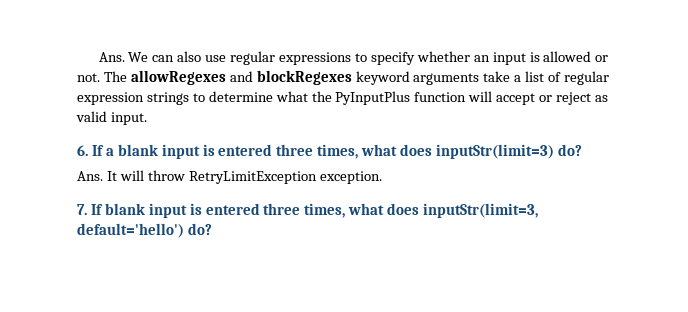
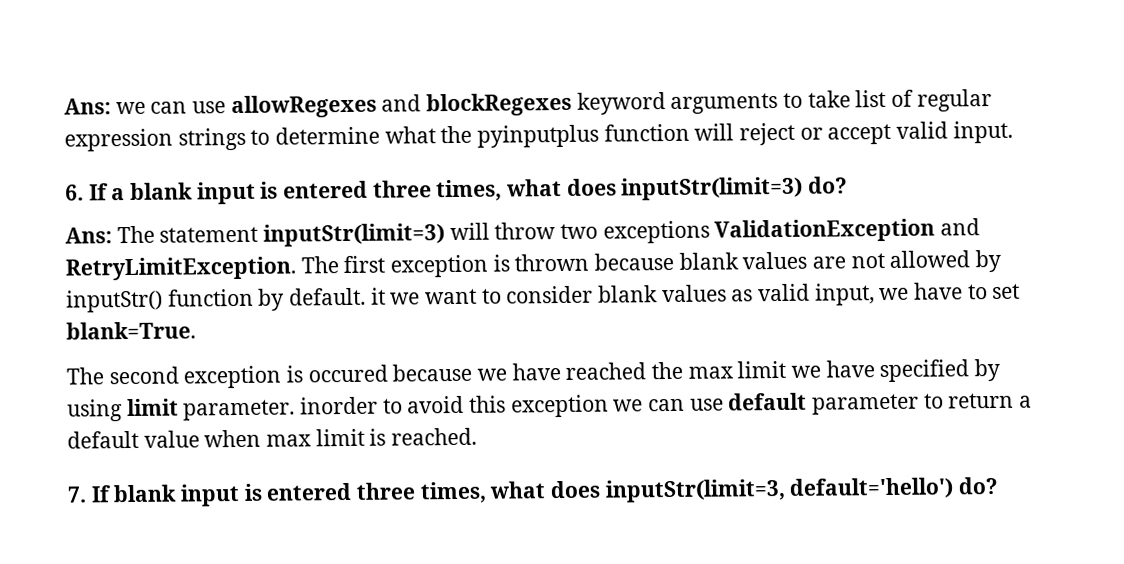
[98,51,609,65] [77,71,127,82] Ans. We can also use regular expressions to specify whether an input is allowed or not. The -> [64,98,227,115] Ans: we can use
[483,71,522,82] take a -> [783,90,851,108] to take
[335,91,411,105] PyInputPlus -> [477,124,600,148] pyinputplus
[496,92,608,105] accept or reject as -> [739,122,892,146] reject or accept
[77,170,382,184] Ans. It will throw RetryLimitException exception. -> [65,218,981,247] [65,249,1002,281] [66,282,1021,313] [66,321,196,340] [66,358,1001,389] [67,392,1033,422] [67,427,478,449] Ans: The statement inputStr(limit=3) will throw two exceptions ValidationException and RetryLimitException. The first exception is thrown because blank values are not allowed by inputStr() function by default. it we want to consider blank values as valid input, we have to set blank=True. // The second exception is occured because we have reached the max limit we have specified by using limit parameter. inorder to avoid this exception we can use default parameter to return a default value when max limit is reached.

